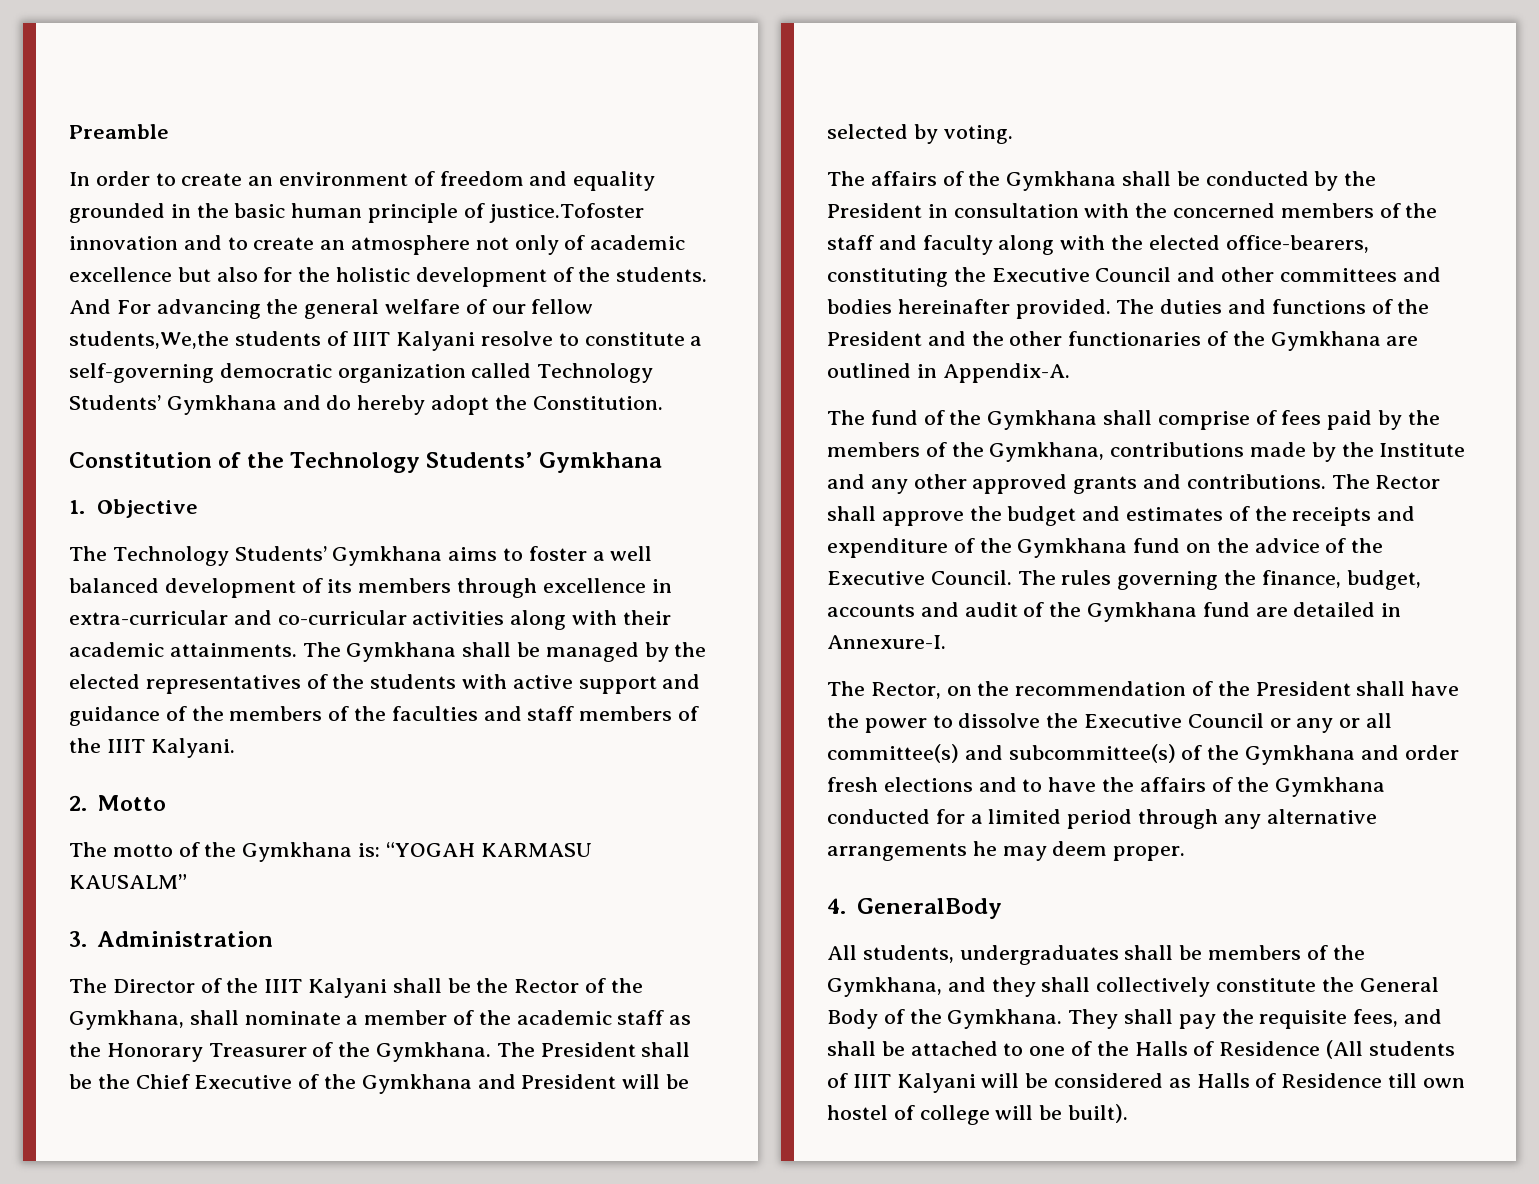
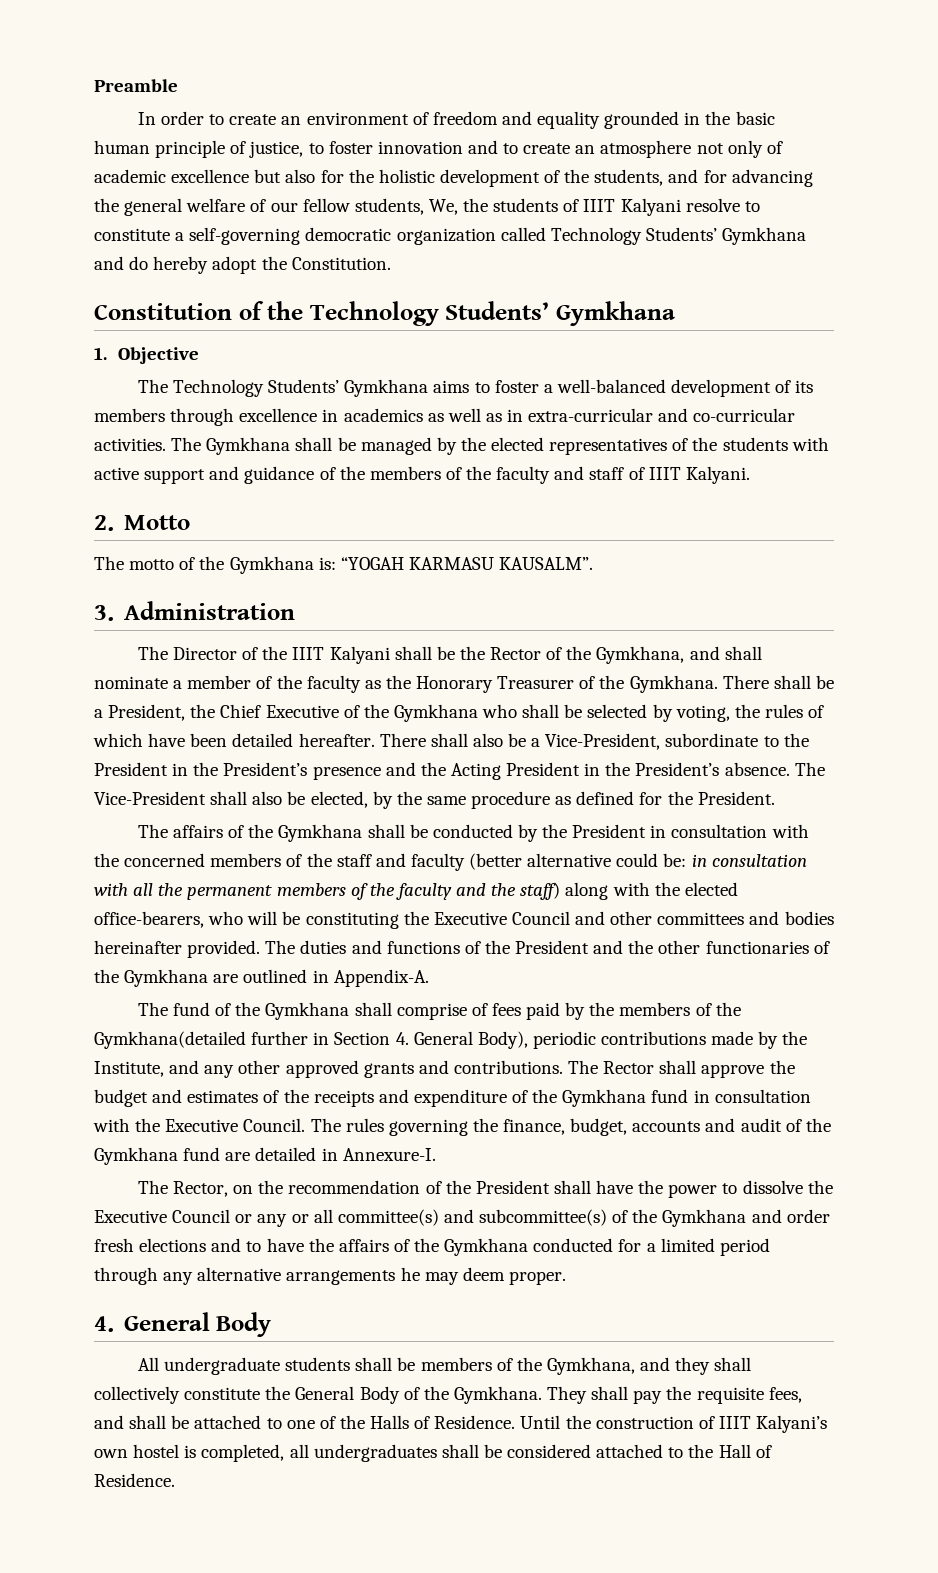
[488,203,644,223] justice.Tofoster -> [249,141,373,158] justice, to foster
[616,267,708,282] [69,299,151,314] students. And For -> [594,169,727,186] students, and for
[69,331,229,349] students,We,the -> [354,198,489,215] students, We, the
[610,546,653,561] [69,578,159,593] well balanced -> [556,379,666,393] well-balanced
[69,610,671,630] [69,642,297,657] extra-curricular and co-curricular activities along with their academic attainments. -> [343,408,796,422] [94,438,166,451] academics as well as in extra-curricular and co-curricular activities.
[391,706,478,721] faculties -> [496,466,551,484] faculty
[579,706,700,721] [69,738,101,753] members of the -> [628,467,645,480] of
[69,874,187,889] KAUSALM” -> [499,557,594,570] KAUSALM”.
(184, 1020) none -> [689,646,720,660] and
[516,1010,665,1025] academic staff -> [306,675,361,693] faculty
[496,1042,691,1057] [69,1074,92,1089] The President shall be -> [722,675,834,689] [94,704,186,721] There shall be a President,
[477,1074,690,1089] [827,124,1013,144] and President will be selected by voting. -> [482,704,825,722] [93,733,809,750] [94,762,825,780] [94,791,775,809] who shall be selected by voting, the rules of which have been detailed hereafter. There shall also be a Vice-President, subordinate to the President in the President’s presence and the Acting President in the President’s absence. The Vice-President shall also be elected, by the same procedure as defined for the President.
(993, 245) none -> [469,853,807,870] [94,882,561,900] (better alternative could be: in consultation with all the permanent members of the faculty and the staff)
(1369, 244) none -> [208,911,301,925] who will be
[989,442,1105,462] Gymkhana, -> [94,1031,596,1049] Gymkhana(detailed further in Section 4. General Body), periodic
[1379,443,1466,457] Institute -> [94,1061,164,1077] Institute,
[1186,538,1347,553] on the advice of -> [693,1089,811,1103] [93,1118,130,1132] in consultation with
[856,898,1002,919] GeneralBody -> [123,1312,272,1337] General Body
[862,945,1119,965] students, undergraduates -> [164,1357,351,1375] undergraduate students
[1219,1040,1455,1059] [827,1073,1465,1093] [827,1104,1129,1125] Residence (All students of IIIT Kalyani will be considered as Halls of Residence till own hostel of college will be built). -> [434,1415,828,1433] [94,1444,772,1462] [94,1473,175,1487] Residence. Until the construction of IIIT Kalyani’s own hostel is completed, all undergraduates shall be considered attached to the Hall of Residence.

